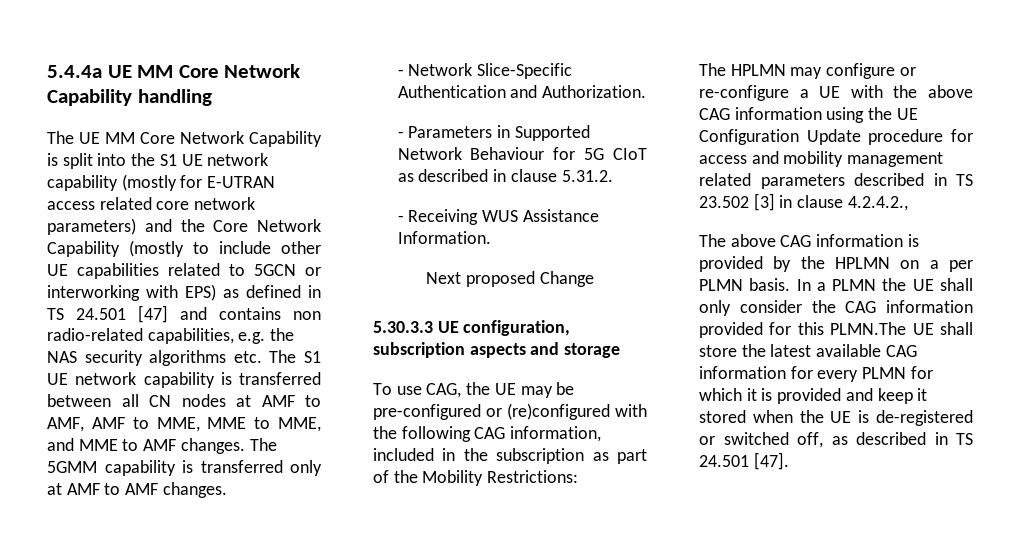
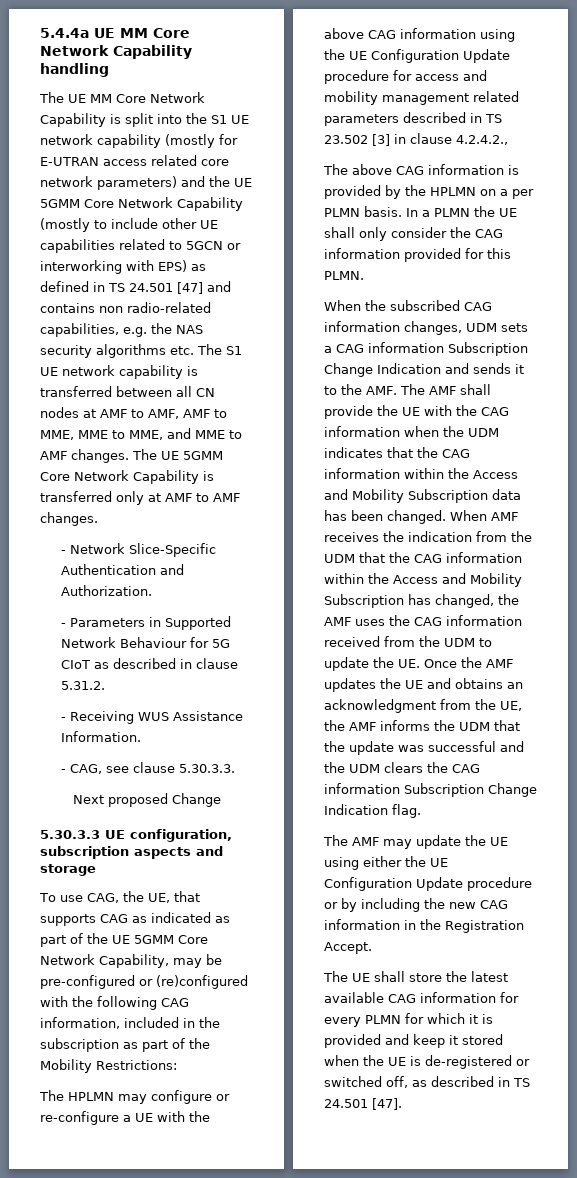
(205, 225) none -> [234,178,252,187] [40,199,80,208] UE 5GMM
[47,460,176,476] 5GMM capability -> [161,451,223,460] [40,470,199,484] UE 5GMM Core Network Capability
(491, 237) none -> [61,762,236,774] // - CAG, see clause 5.30.3.3.
[494,383,516,395] UE -> [147,891,200,903] [40,912,230,926] [40,933,208,947] [40,954,169,968] UE, that supports CAG as indicated as part of the UE 5GMM Core Network Capability,
[830,322,907,335] PLMN.The -> [324,271,364,280] [324,300,492,311] [324,321,528,335] [324,342,528,356] [324,363,524,377] [324,384,491,395] [324,405,509,419] [324,426,499,437] [324,447,470,458] [324,468,518,479] [324,489,521,503] [324,510,518,524] [324,531,532,542] [324,552,522,563] [324,573,522,587] [324,594,519,608] [324,615,522,626] [324,636,492,647] [324,657,513,671] [324,678,523,692] [324,699,522,713] [324,720,520,731] [324,741,524,755] [324,762,480,773] [324,783,537,797] [324,804,421,818] [323,835,508,849] [324,856,448,870] [324,877,532,891] [324,898,508,912] [324,919,524,933] [324,942,372,954] [323,971,348,982] PLMN. // When the subscribed CAG information changes, UDM sets a CAG information Subscription Change Indication and sends it to the AMF. The AMF shall provide the UE with the CAG information when the UDM indicates that the CAG information within the Access and Mobility Subscription data has been changed. When AMF receives the indication from the UDM that the CAG information within the Access and Mobility Subscription has changed, the AMF uses the CAG information received from the UDM to update the UE. Once the AMF updates the UE and obtains an acknowledgment from the UE, the AMF informs the UDM that the update was successful and the UDM clears the CAG information Subscription Change Indication flag. // The AMF may update the UE using either the UE Configuration Update procedure or by including the new CAG information in the Registration Accept. // The

